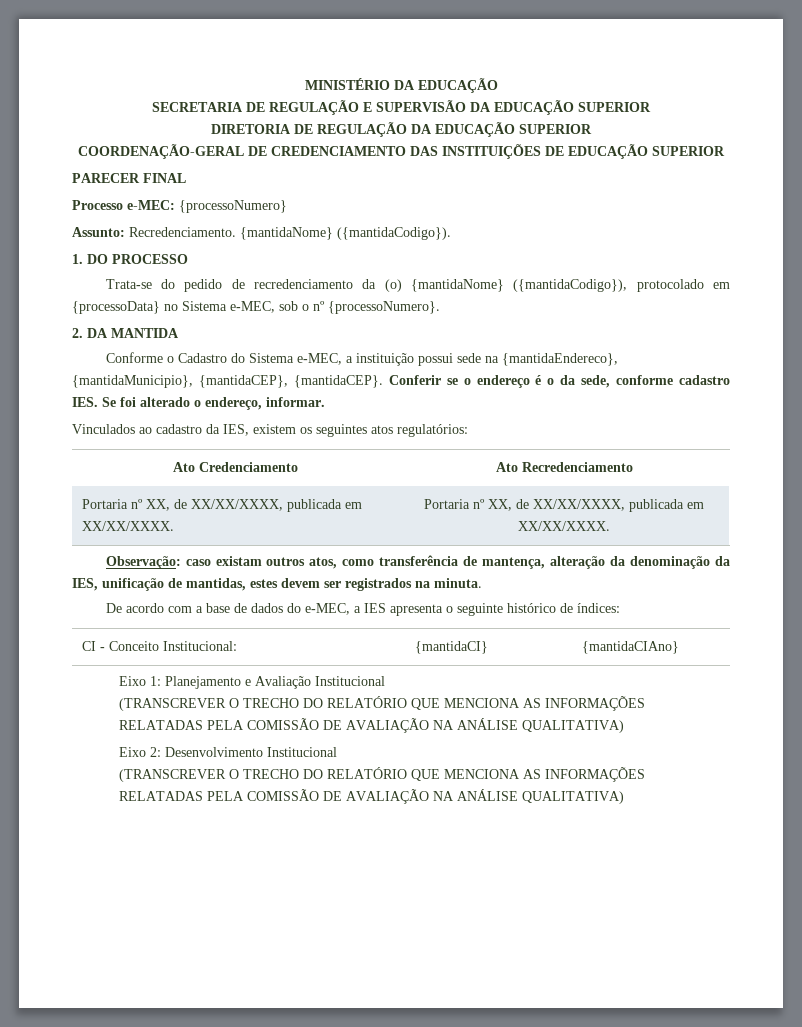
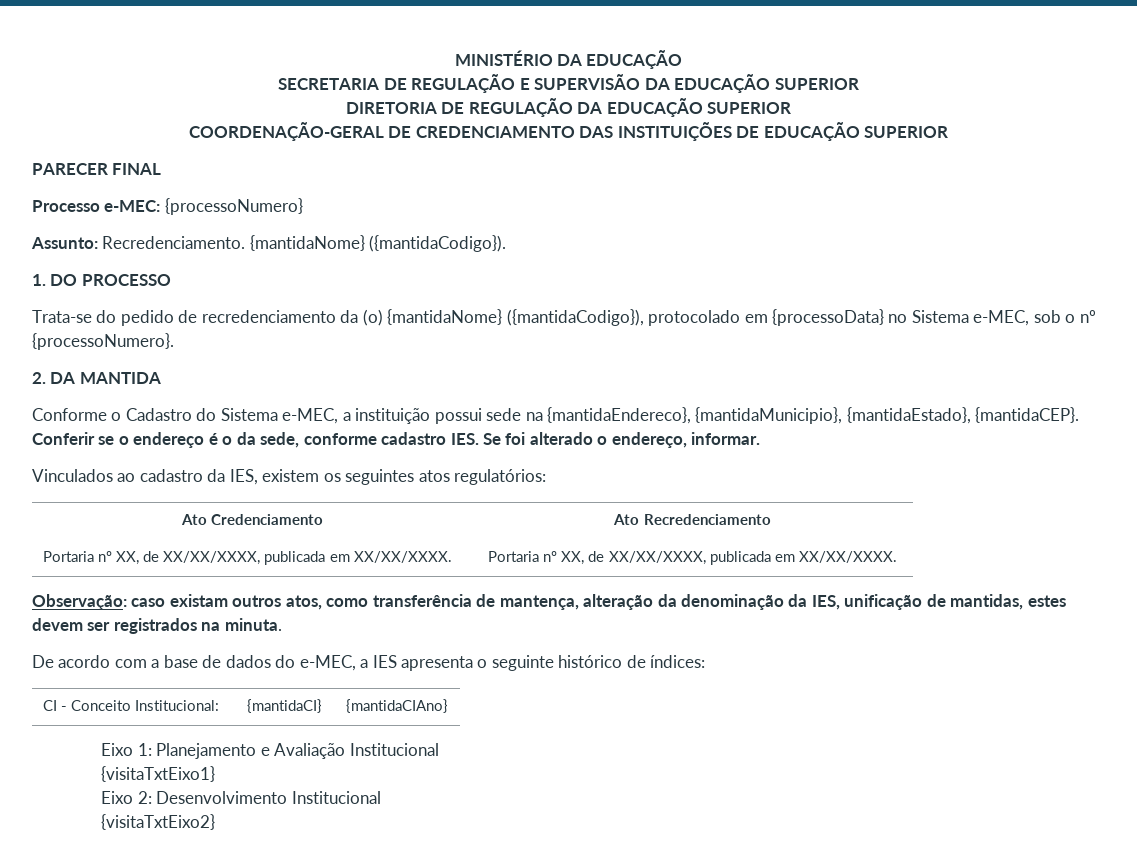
[198,375,288,388] {mantidaCEP}, -> [846,407,971,424] {mantidaEstado},
[118,696,645,711] [118,718,624,733] [118,747,337,757] [118,767,645,782] [118,789,624,804] (TRANSCREVER O TRECHO DO RELATÓRIO QUE MENCIONA AS INFORMAÇÕES RELATADAS PELA COMISSÃO DE AVALIAÇÃO NA ANÁLISE QUALITATIVA) // Eixo 2: Desenvolvimento Institucional // (TRANSCREVER O TRECHO DO RELATÓRIO QUE MENCIONA AS INFORMAÇÕES RELATADAS PELA COMISSÃO DE AVALIAÇÃO NA ANÁLISE QUALITATIVA) -> [101,766,216,782] [101,791,381,804] [101,814,216,830] {visitaTxtEixo1} // Eixo 2: Desenvolvimento Institucional // {visitaTxtEixo2}

